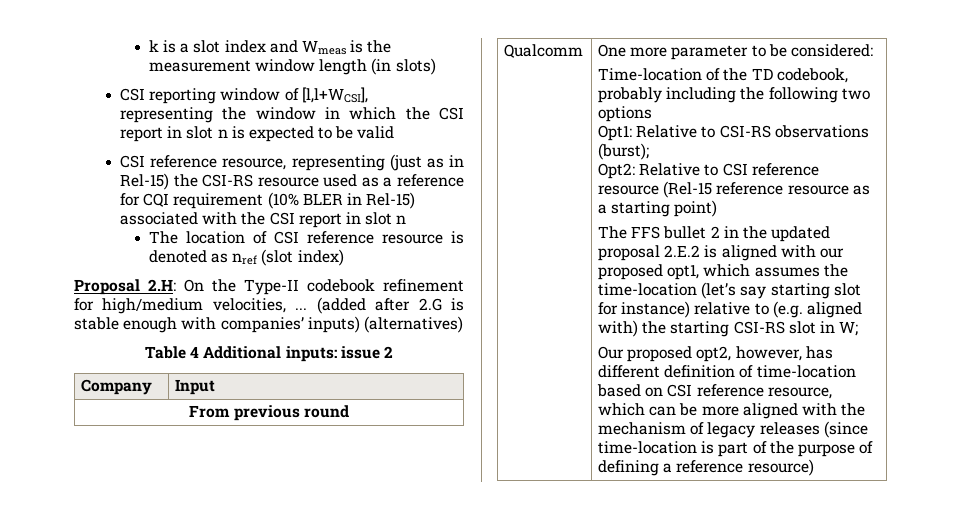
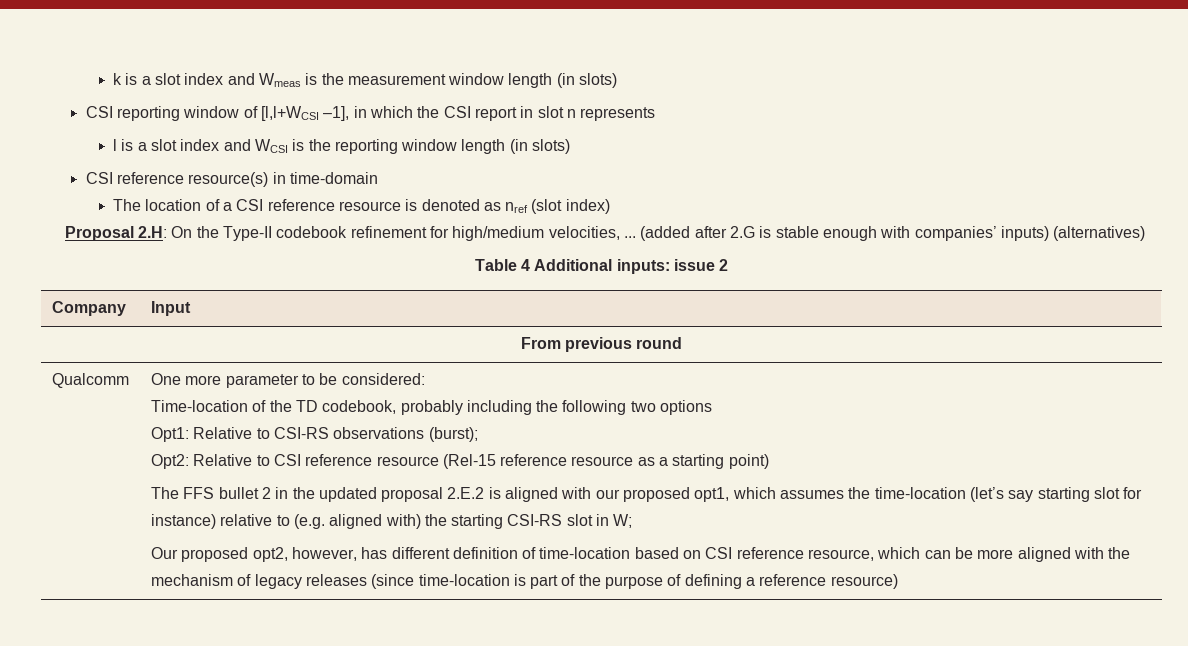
[301,87,368,103] [119,107,316,123] [l,l+WCSI], representing the window -> [261,106,350,121] [l,l+WCSI –1],
[231,126,395,142] [119,154,464,171] [119,173,465,190] [119,192,416,209] [119,212,407,228] is expected to be valid // CSI reference resource, representing (just as in Rel-15) the CSI-RS resource used as a reference for CQI requirement (10% BLER in Rel-15) associated with the CSI report in slot n -> [580,107,656,121] [112,139,571,154] [85,172,379,187] represents // l is a slot index and WCSI is the reporting window length (in slots) // CSI reference resource(s) in time-domain
(267, 237) none -> [222,202,232,211] a

